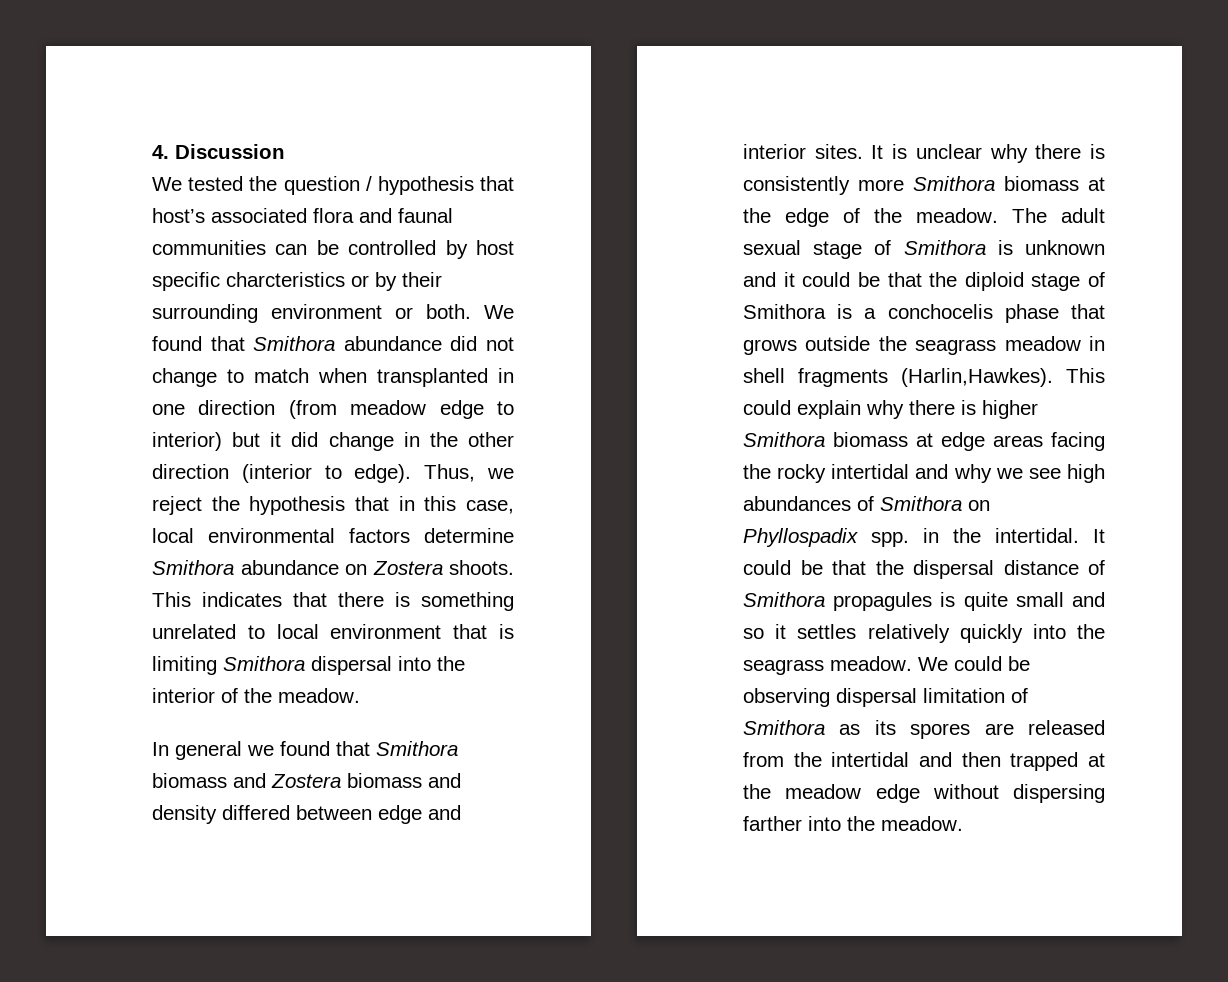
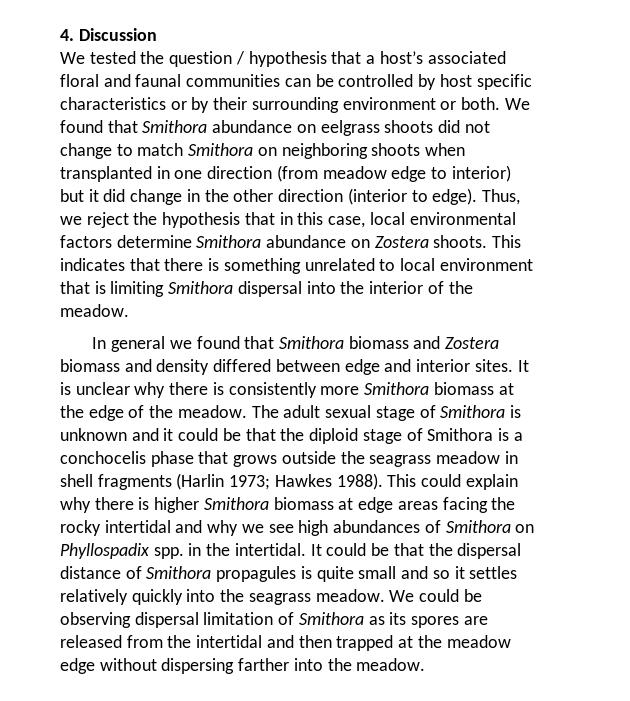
(514, 183) none -> [366,55,376,64] a
[313,208,354,223] flora -> [60,74,99,87] floral
[226,272,345,287] charcteristics -> [60,97,166,110] characteristics
(442, 343) none -> [296,120,434,136] on eelgrass shoots
(309, 375) none -> [188,143,421,159] Smithora on neighboring shoots
[901,368,1053,387] (Harlin,Hawkes). -> [176,473,383,490] (Harlin 1973; Hawkes 1988).

